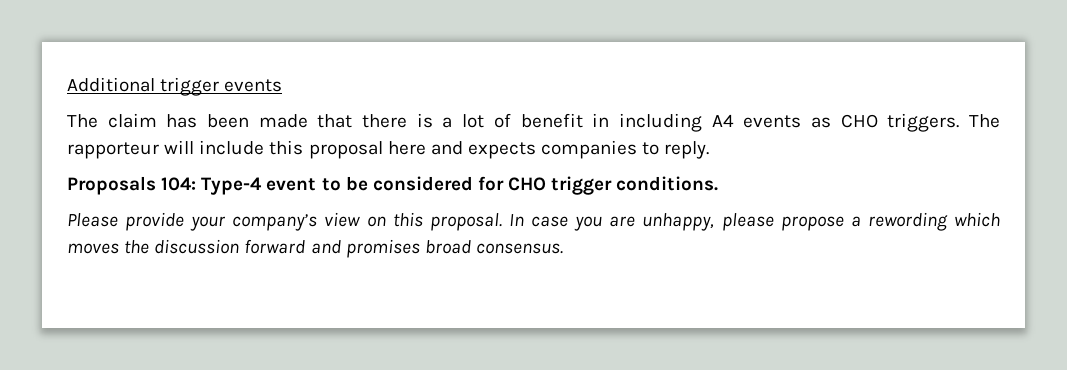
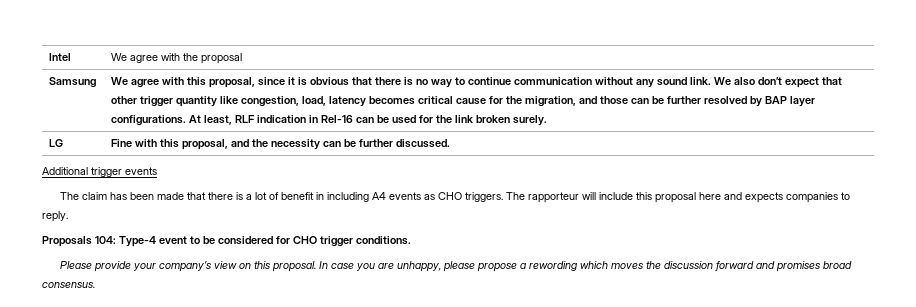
(67, 84) none -> [49,53,72,61] [111,53,243,64] [49,77,97,88] [111,77,843,88] [111,96,816,107] [111,115,548,126] [49,139,64,147] [111,139,451,150] Intel | We agree with the proposal // Samsung | We agree with this proposal, since it is obvious that there is no way to continue communication without any sound link. We also don’t expect that other trigger quantity like congestion, load, latency becomes critical cause for the migration, and those can be further resolved by BAP layer configurations. At least, RLF indication in Rel-16 can be used for the link broken surely. // LG | Fine with this proposal, and the necessity can be further discussed. //

